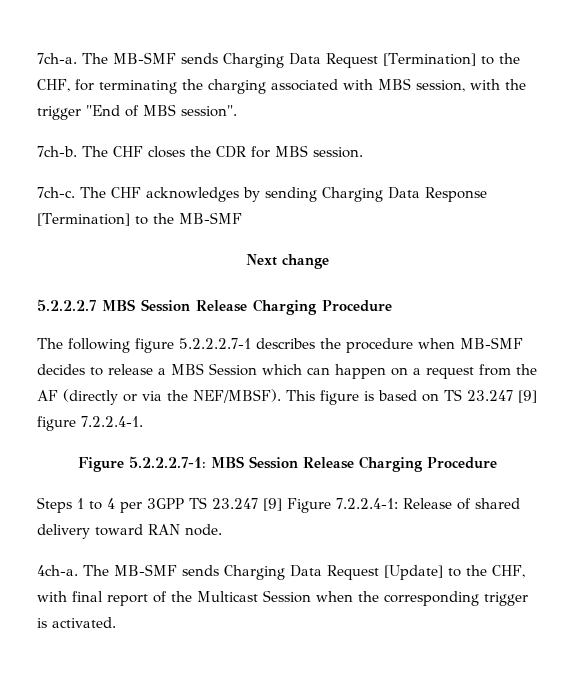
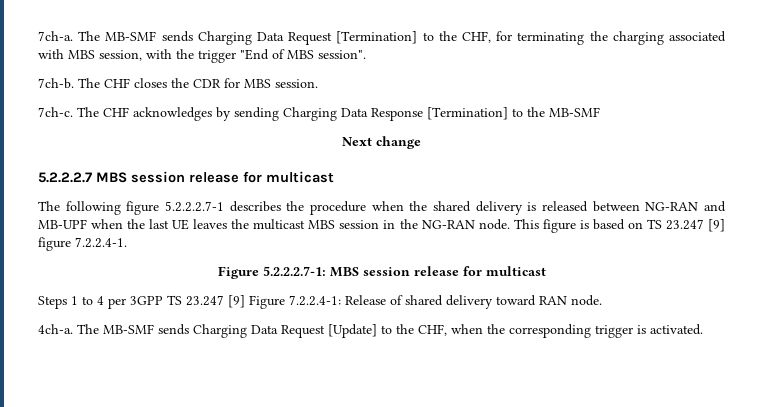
[141,299,392,315] Session Release Charging Procedure -> [131,171,334,183] session release for multicast
[460,337,523,349] [37,363,537,379] [37,389,281,405] MB-SMF decides to release a MBS Session which can happen on a request from the AF (directly or via the NEF/MBSF). -> [409,201,726,215] [38,219,510,230] the shared delivery is released between NG-RAN and MB-UPF when the last UE leaves the multicast MBS session in the NG-RAN node.
[249,456,497,472] Session Release Charging Procedure -> [362,266,546,276] session release for multicast
[37,590,311,606] with final report of the Multicast Session -> (447, 330) none

